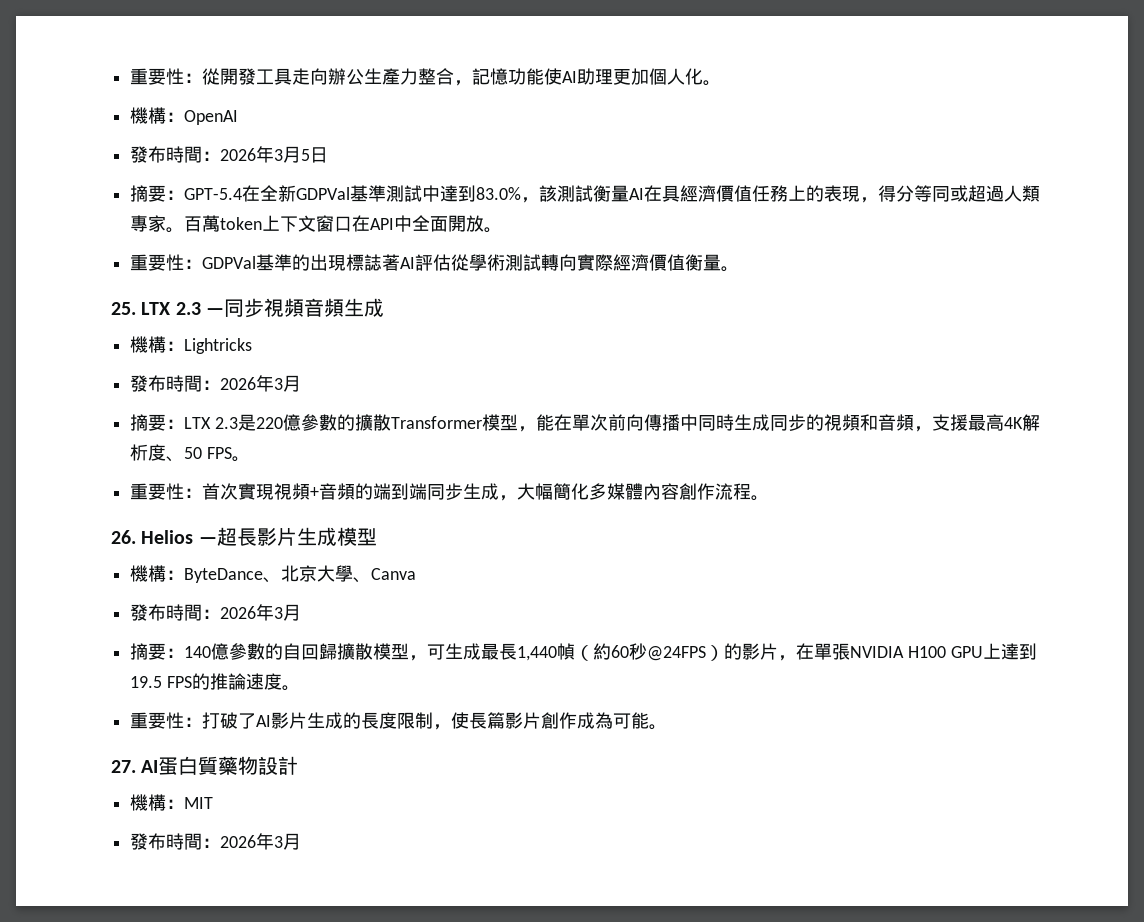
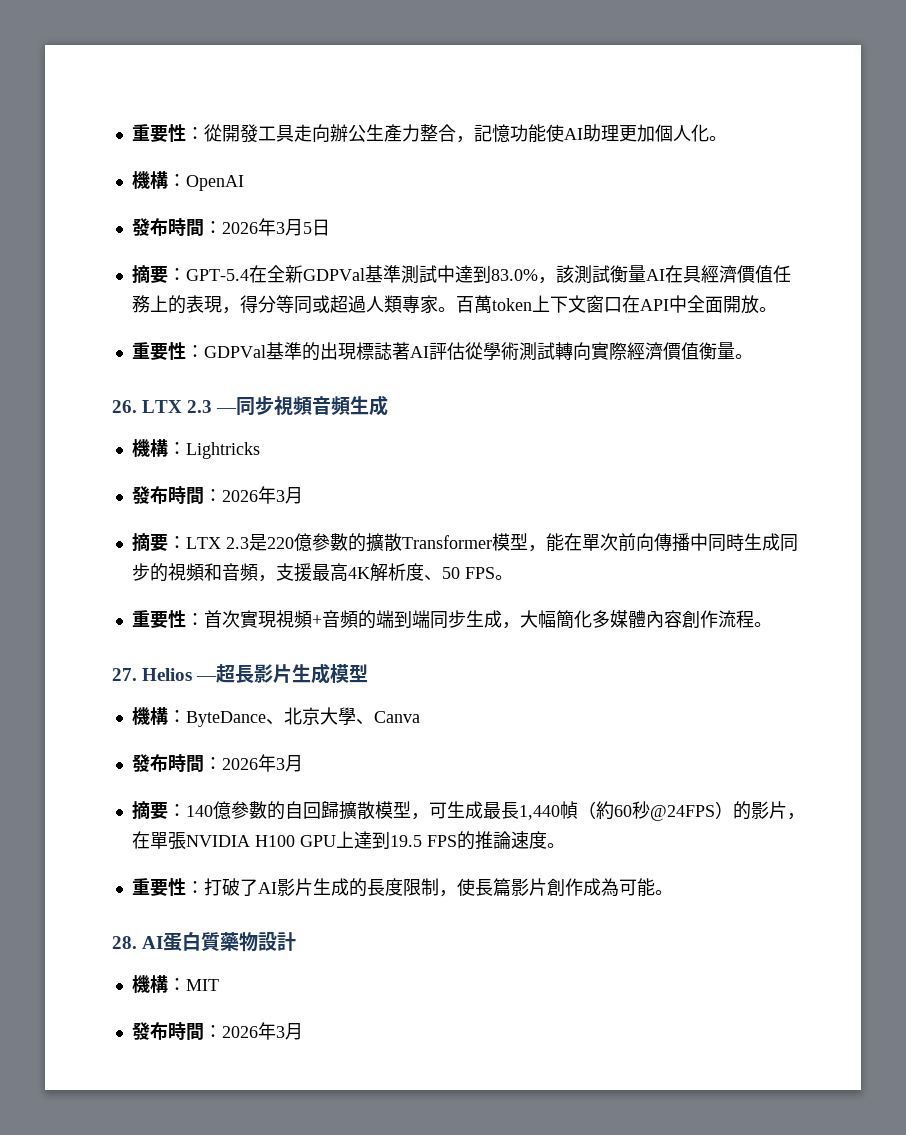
[111,302,136,315] 25. -> [112,400,137,413] 26.
[111,530,136,544] 26. -> [112,668,137,681] 27.
[111,760,136,773] 27. -> [112,936,137,949] 28.

